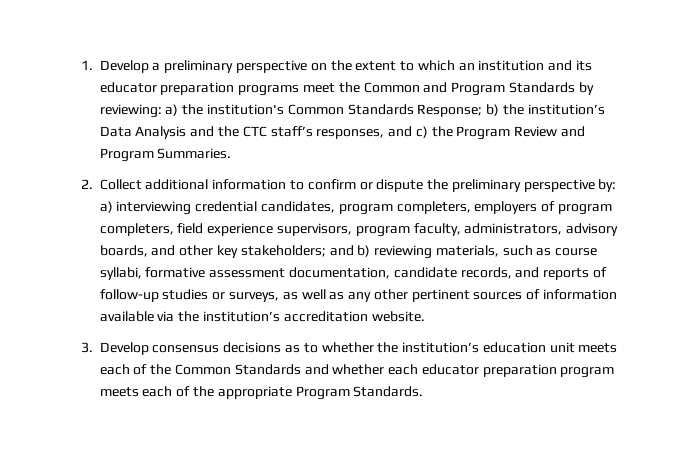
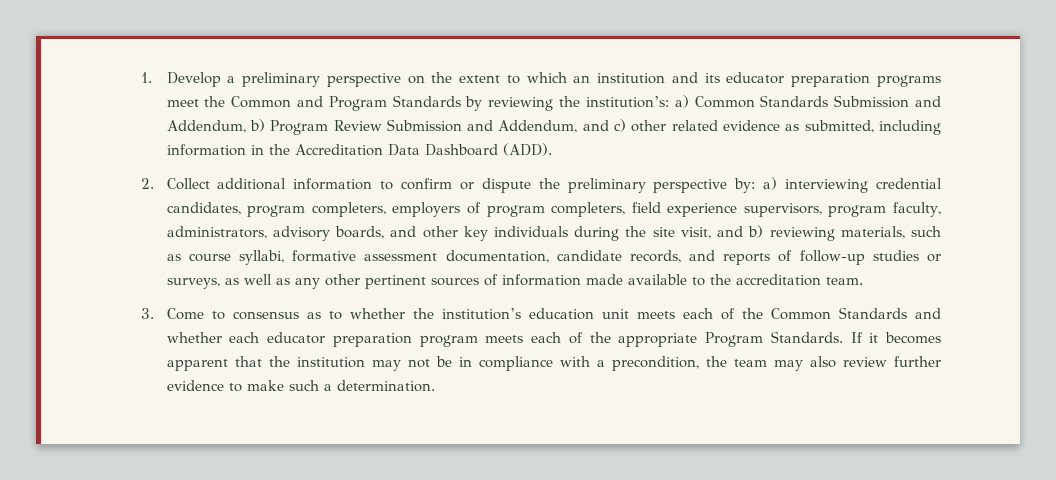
[99,104,605,118] [99,126,586,140] [99,148,232,162] reviewing: a) the institution's Common Standards Response; b) the institution’s Data Analysis and the CTC staff’s responses, and c) the Program Review and Program Summaries. -> [488,95,942,111] [166,119,942,135] [166,143,552,156] reviewing the institution’s: a) Common Standards Submission and Addendum, b) Program Review Submission and Addendum, and c) other related evidence as submitted, including information in the Accreditation Data Dashboard (ADD).
[240,245,326,257] stakeholders; -> [493,226,711,241] individuals during the site visit,
[99,311,425,322] [80,342,282,355] available via the institution’s accreditation website. // 3. Develop consensus decisions -> [585,274,863,286] [140,308,299,320] made available to the accreditation team. // 3. Come to consensus
(424, 391) none -> [850,332,942,344] [166,356,942,371] [166,380,435,392] If it becomes apparent that the institution may not be in compliance with a precondition, the team may also review further evidence to make such a determination.

